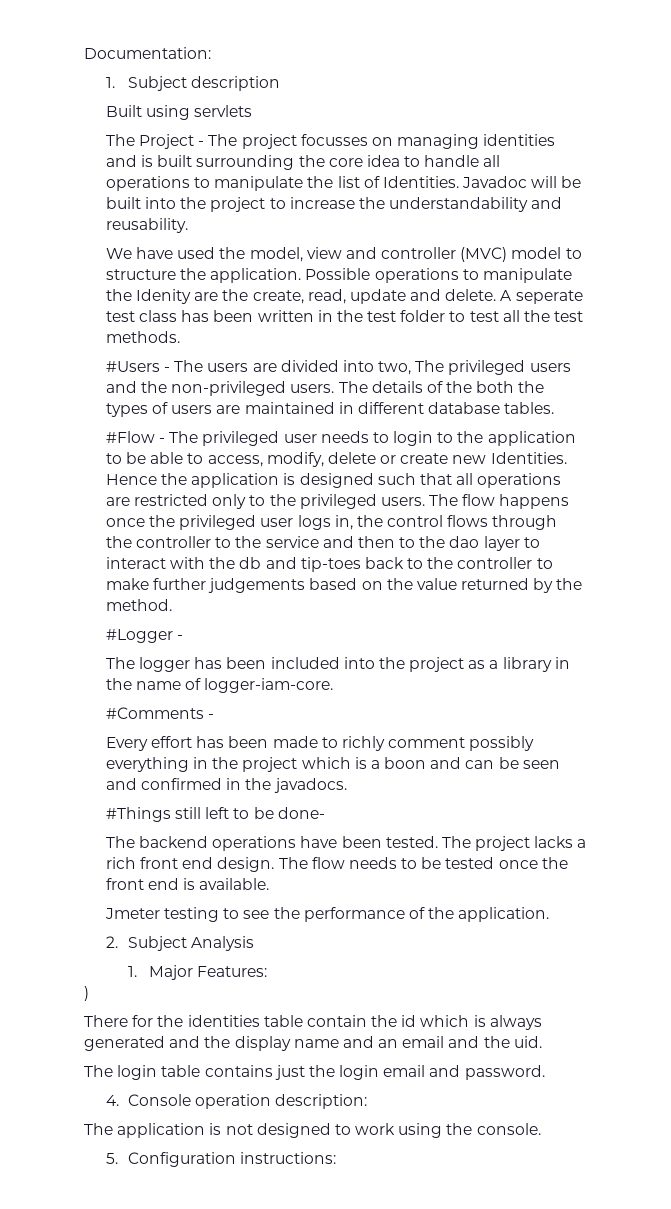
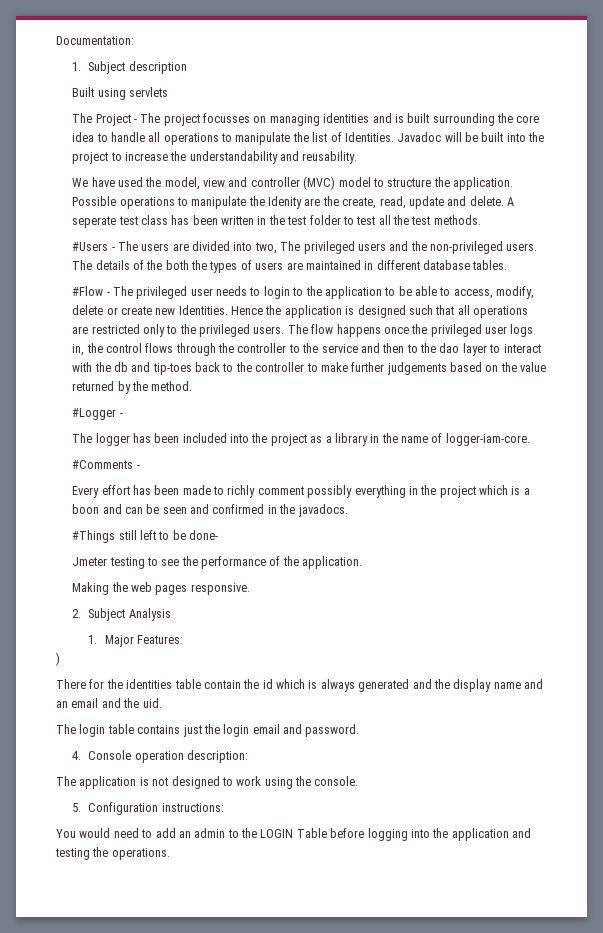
[105,836,587,851] [105,857,568,872] [105,878,270,890] // The backend operations have been tested. The project lacks a rich front end design. The flow needs to be tested once the front end is available. -> (219, 535) none
(550, 914) none -> [72,582,250,595] // Making the web pages responsive.
(336, 1158) none -> [56,828,531,841] [55,847,170,860] // You would need to add an admin to the LOGIN Table before logging into the application and testing the operations.

